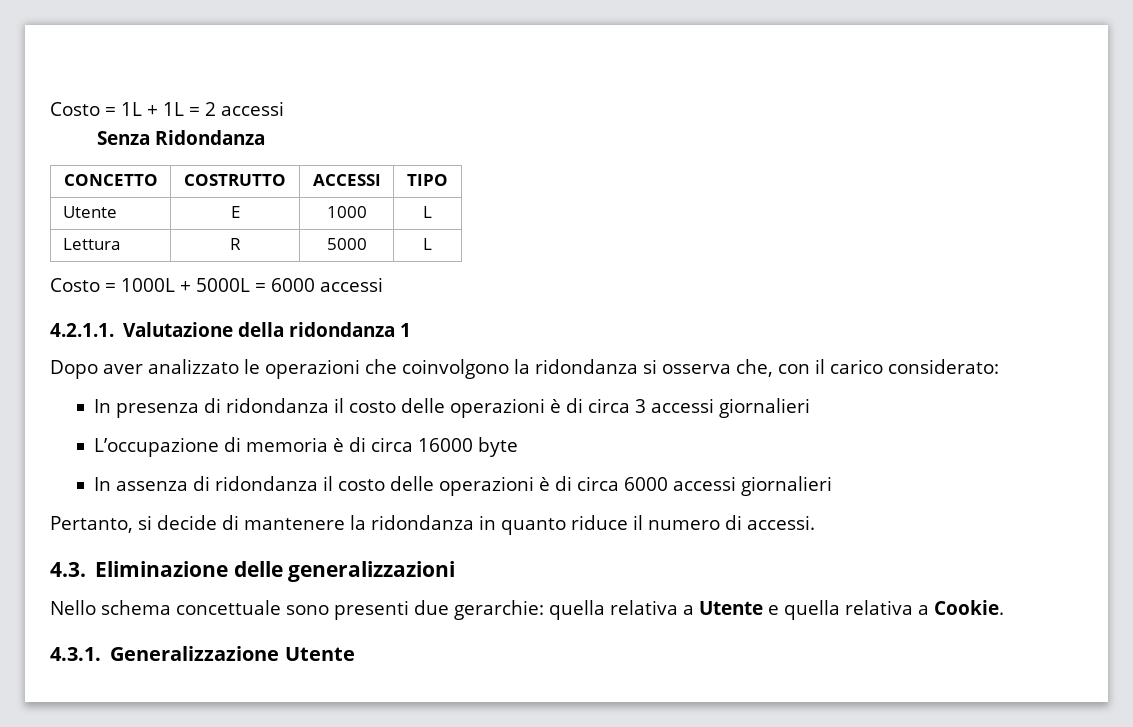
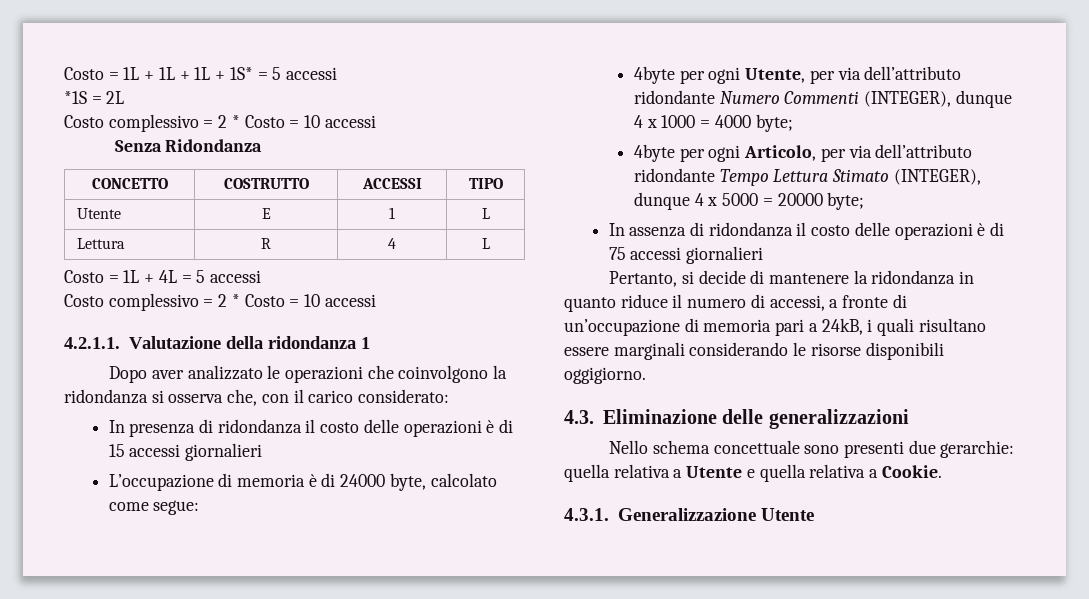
[189,102,216,116] = 2 -> [179,67,337,80] [64,91,125,104] [64,114,321,132] + 1L + 1S* = 5 accessi // *1S = 2L // Costo complessivo = 2 * Costo = 10
[326,206,367,218] 1000 -> [389,207,395,219] 1
[326,238,367,250] 5000 -> [388,238,396,249] 4
[121,278,315,292] 1000L + 5000L = 6000 -> [123,270,262,283] [64,293,321,311] 1L + 4L = 5 accessi // Costo complessivo = 2 * Costo = 10
[587,398,646,413] circa 3 -> [108,444,125,457] 15
[370,437,518,457] circa 16000 byte -> [340,473,497,491] [108,500,200,515] [633,66,962,84] [633,90,1012,108] [633,114,793,132] [633,144,973,162] [633,168,981,186] [633,192,865,210] 24000 byte, calcolato come segue: // 4byte per ogni Utente, per via dell’attributo ridondante Numero Commenti (INTEGER), dunque 4 x 1000 = 4000 byte; // 4byte per ogni Articolo, per via dell’attributo ridondante Tempo Lettura Stimato (INTEGER), dunque 4 x 5000 = 20000 byte;
[576,476,668,491] circa 6000 -> [608,247,626,260] 75
[747,515,815,530] accessi. -> [769,294,907,311] [564,318,986,336] [564,342,944,360] [564,367,646,384] accessi, a fronte di un’occupazione di memoria pari a 24kB, i quali risultano essere marginali considerando le risorse disponibili oggigiorno.

